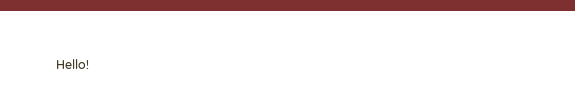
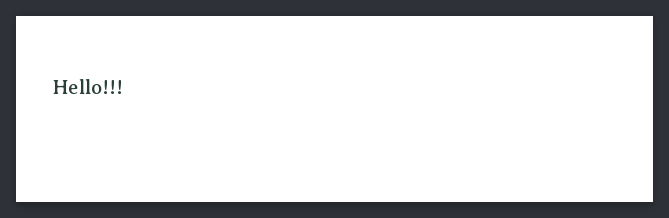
[56,59,89,69] Hello! -> [52,79,123,94] Hello!!!

